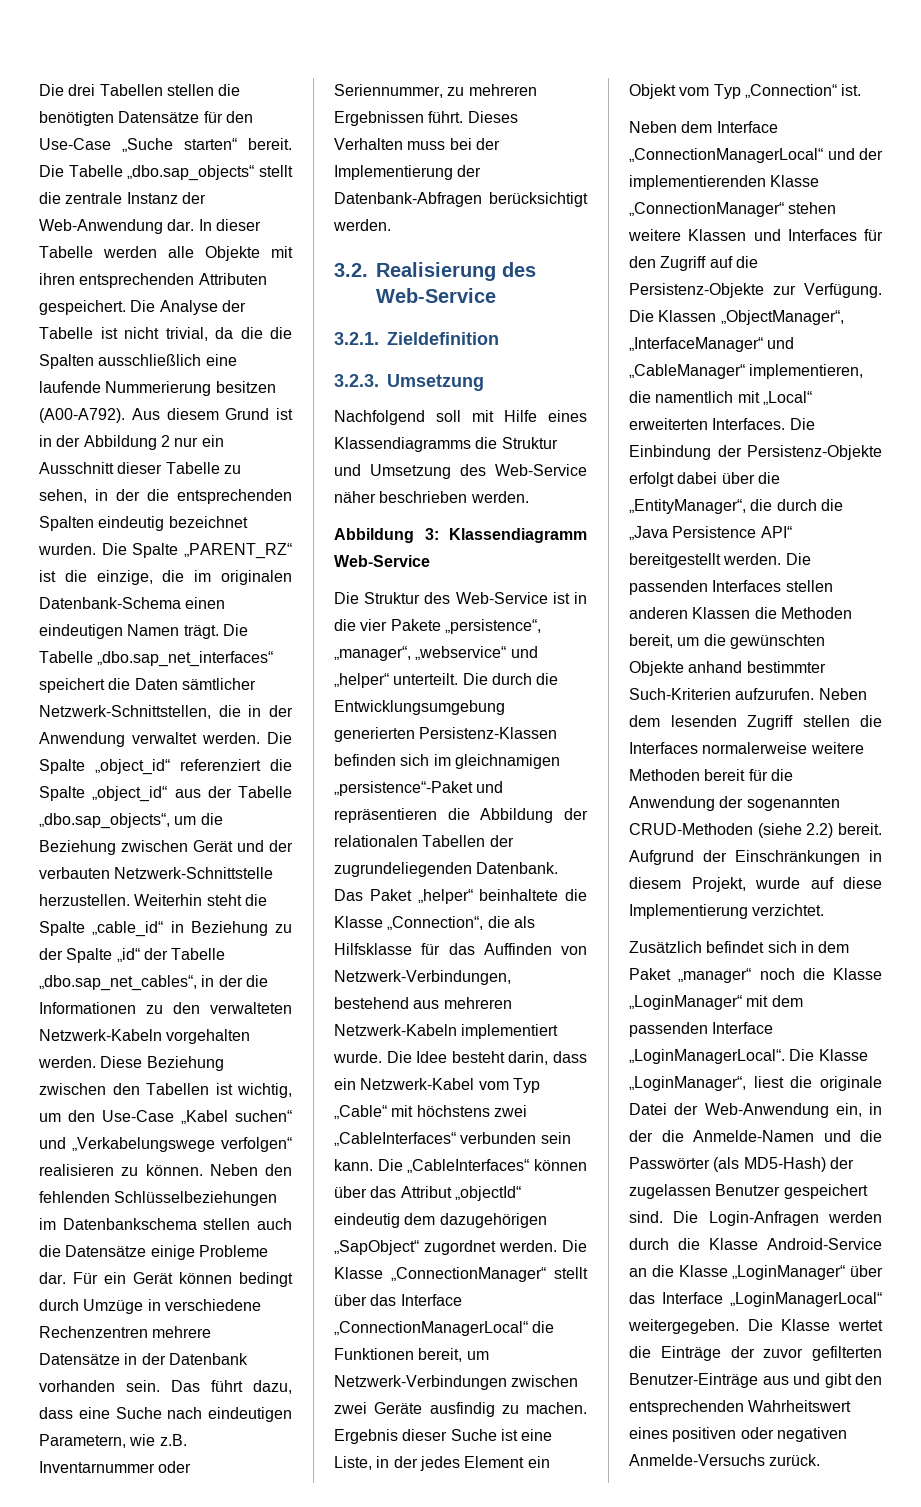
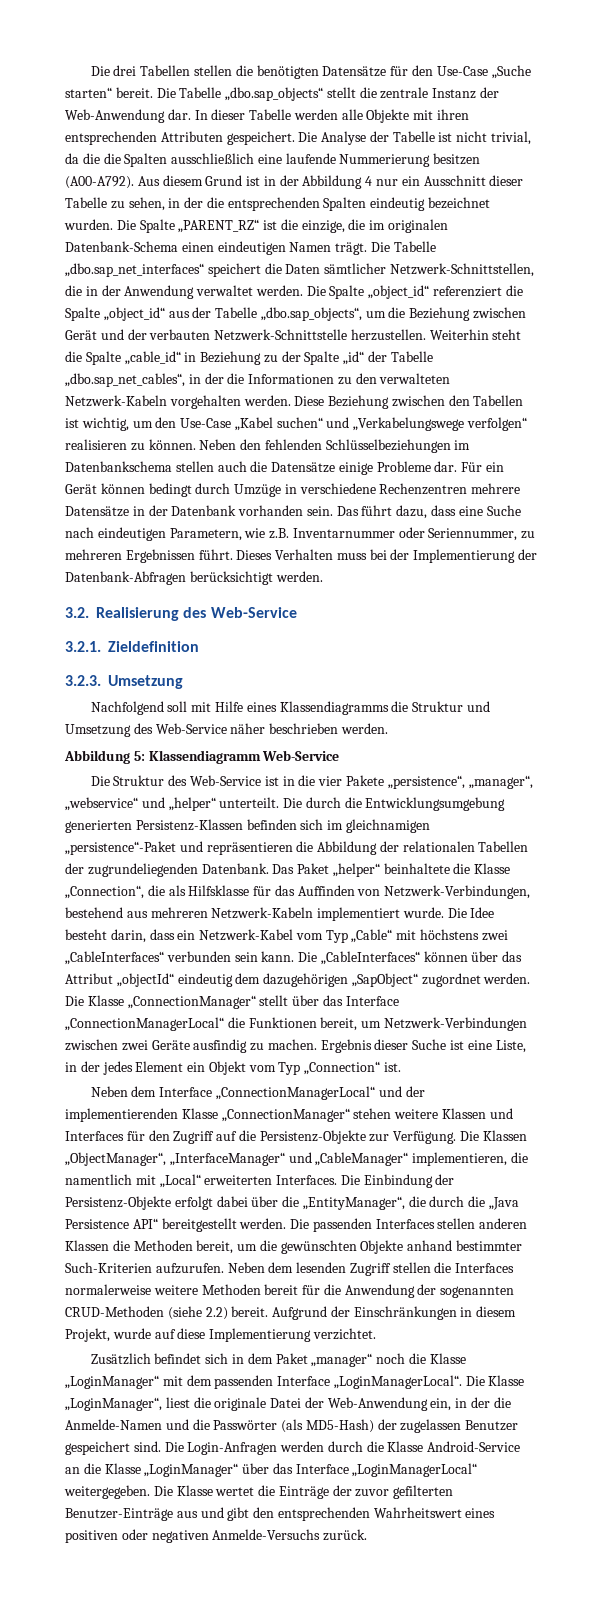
[160,435,170,447] 2 -> [365,176,373,186] 4
[424,528,439,540] 3: -> [133,751,145,761] 5:

